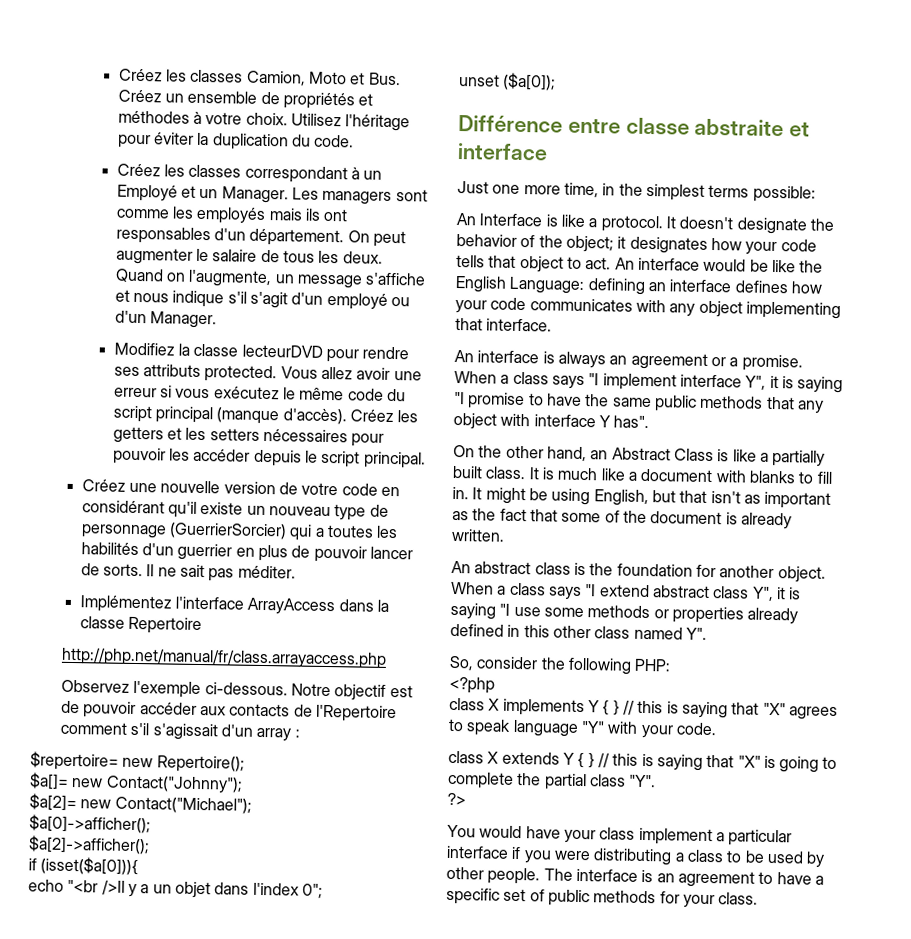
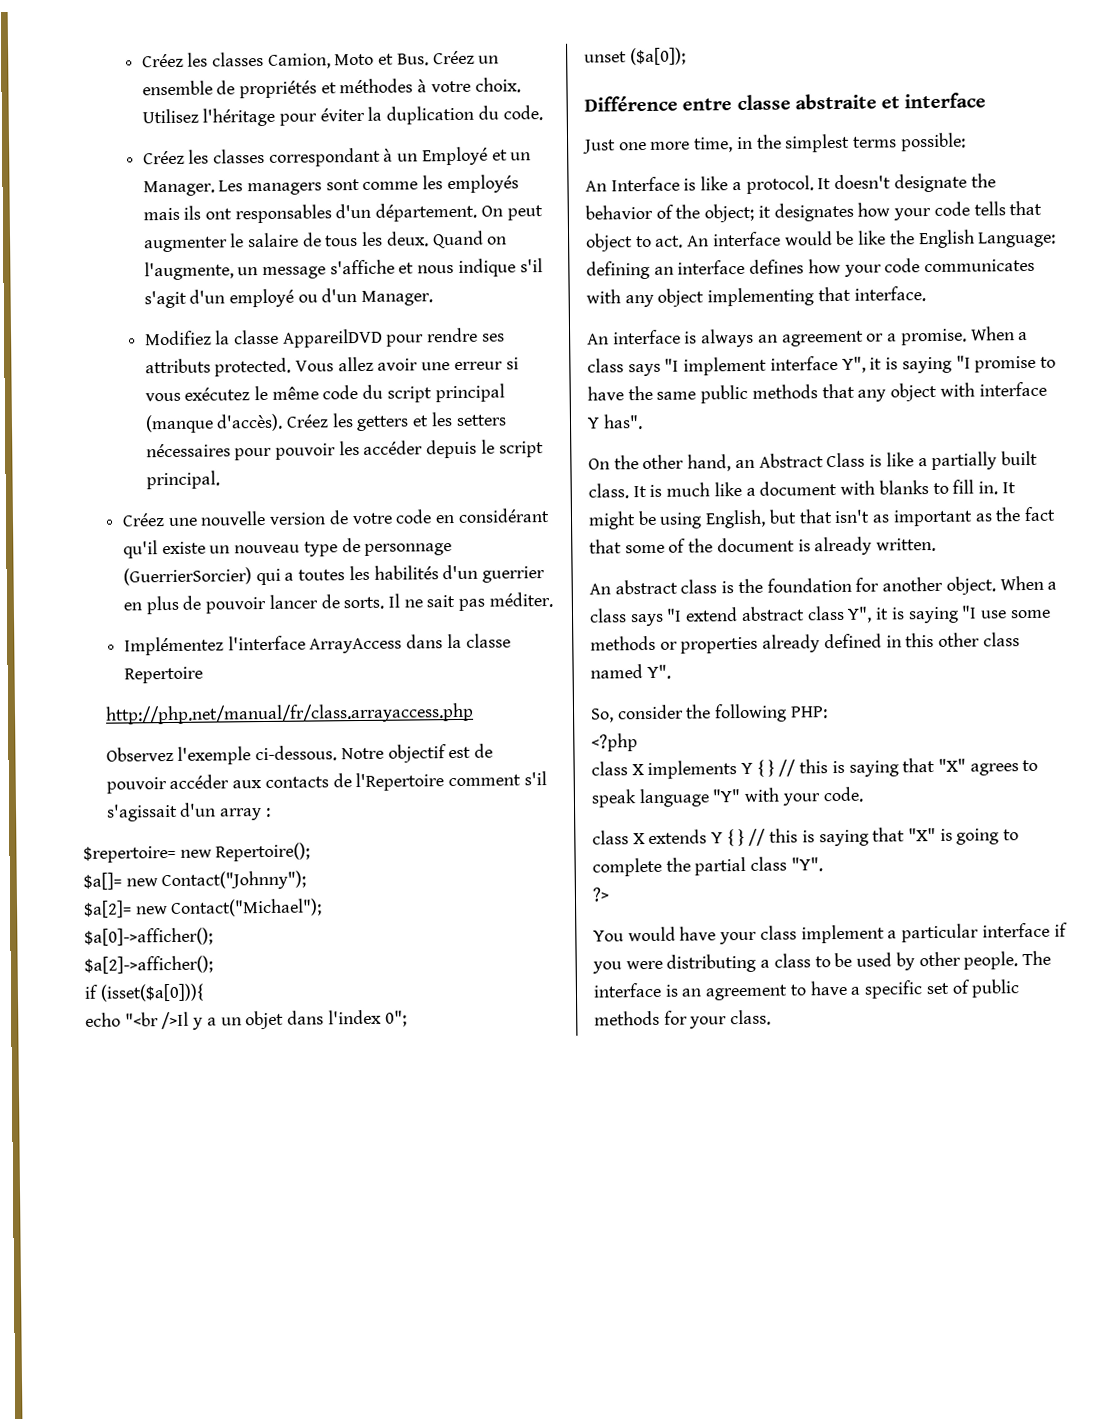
[241,344,323,358] lecteurDVD -> [282,328,383,348] AppareilDVD

